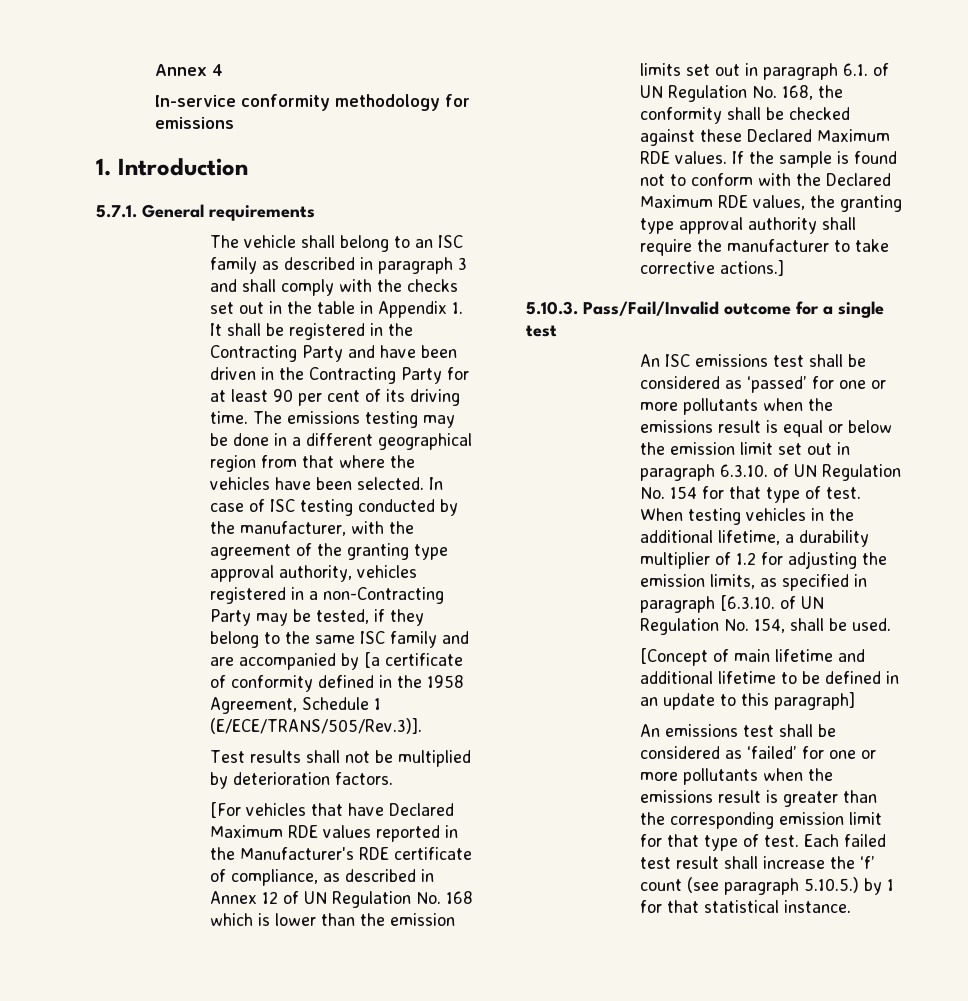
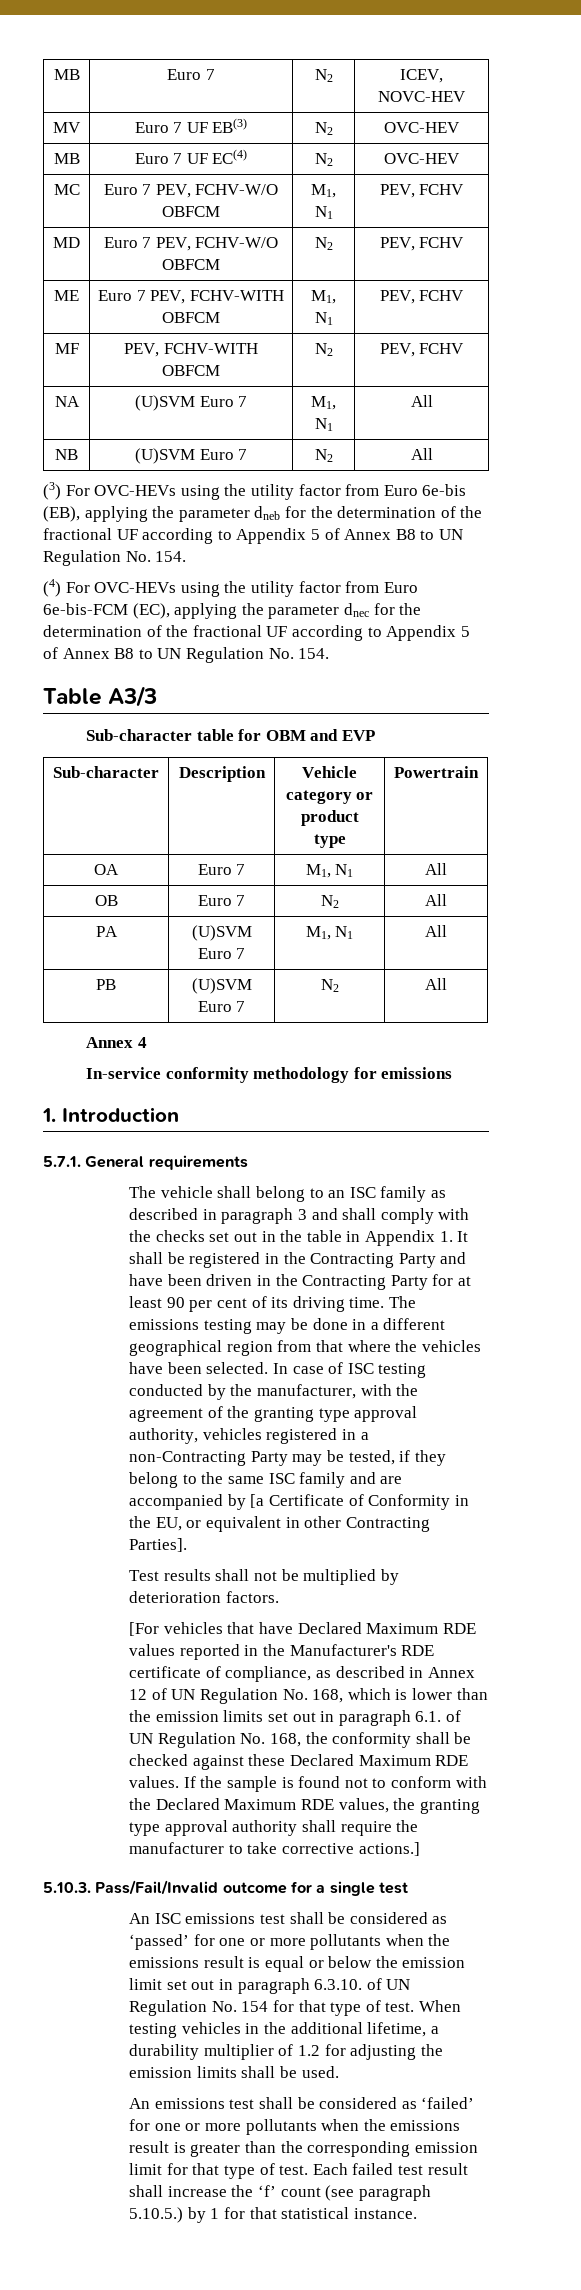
(154, 70) none -> [53,69,80,80] [167,69,215,80] [314,69,333,82] [400,69,443,83] [378,91,466,102] [53,122,81,133] [134,118,248,133] [314,122,333,135] [384,122,460,133] [53,153,80,164] [134,149,248,164] [314,153,333,166] [384,153,460,164] [53,184,80,195] [103,184,279,198] [162,206,220,217] [311,184,336,198] [314,206,333,219] [379,184,465,198] [53,237,80,248] [103,237,279,251] [162,259,220,270] [314,237,333,250] [379,237,465,251] [54,290,79,301] [98,290,284,304] [162,312,220,323] [311,290,336,304] [314,312,333,325] [379,290,465,304] [54,343,79,354] [124,343,258,357] [162,365,220,376] [314,343,333,356] [379,343,465,357] [54,396,80,407] [134,395,248,411] [311,396,336,410] [314,418,333,431] [410,395,433,407] [55,449,78,460] [134,448,248,464] [314,449,333,462] [410,448,433,460] [43,482,467,500] [43,506,483,522] [43,528,463,544] [43,550,187,566] [43,579,418,597] [43,603,422,619] [43,625,470,641] [43,647,330,663] [43,686,158,707] [86,729,376,741] [53,766,159,778] [178,766,266,782] [302,766,357,778] [285,790,374,804] [300,810,359,826] [313,834,346,848] [394,766,479,778] [94,864,119,875] [197,864,246,875] [305,864,354,878] [425,863,447,875] [94,895,118,906] [197,895,246,906] [320,895,339,908] [425,894,447,906] [95,926,118,937] [191,925,252,941] [197,948,246,959] [305,926,354,940] [425,925,447,937] [96,979,116,990] [191,978,252,994] [197,1001,246,1012] [320,979,339,992] [425,978,447,990] MB | Euro 7 | N2 | ICEV, NOVC-HEV // MV | Euro 7 UF EB(3) | N2 | OVC-HEV // MB | Euro 7 UF EC(4) | N2 | OVC-HEV // MC | Euro 7 PEV, FCHV-W/O OBFCM | M1, N1 | PEV, FCHV // MD | Euro 7 PEV, FCHV-W/O OBFCM | N2 | PEV, FCHV // ME | Euro 7 PEV, FCHV-WITH OBFCM | M1, N1 | PEV, FCHV // MF | PEV, FCHV-WITH OBFCM | N2 | PEV, FCHV // NA | (U)SVM Euro 7 | M1, N1 | All // NB | (U)SVM Euro 7 | N2 | All // (3) For OVC-HEVs using the utility factor from Euro 6e-bis (EB), applying the parameter dneb for the determination of the fractional UF according to Appendix 5 of Annex B8 to UN Regulation No. 154. // (4) For OVC-HEVs using the utility factor from Euro 6e-bis-FCM (EC), applying the parameter dnec for the determination of the fractional UF according to Appendix 5 of Annex B8 to UN Regulation No. 154. // Table A3/3 // Sub-character table for OBM and EVP // Sub-character | Description | Vehicle category or product type | Powertrain // OA | Euro 7 | M1, N1 | All // OB | Euro 7 | N2 | All // PA | (U)SVM Euro 7 | M1, N1 | All // PB | (U)SVM Euro 7 | N2 | All //
[384,653,463,666] [209,675,464,692] [209,697,381,714] [209,718,422,734] certificate of conformity defined in the 1958 Agreement, Schedule 1 (E/ECE/TRANS/505/Rev.3)]. -> [268,1494,469,1510] [129,1516,430,1532] [129,1538,188,1552] Certificate of Conformity in the EU, or equivalent in other Contracting Parties].
[445,891,473,904] 168 -> [312,1689,344,1703] 168,
[709,574,867,591] [639,595,824,613] [639,618,891,635] [639,648,865,666] [639,671,899,684] [639,692,855,710] limits, as specified in paragraph [6.3.10. of UN Regulation No. 154, shall be used. // [Concept of main lifetime and additional lifetime to be defined in an update to this paragraph] -> [196,2066,339,2078] limits shall be used.

